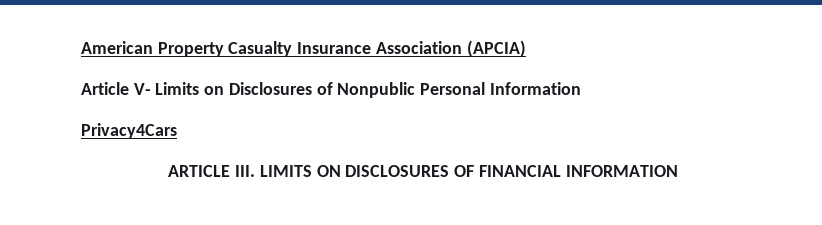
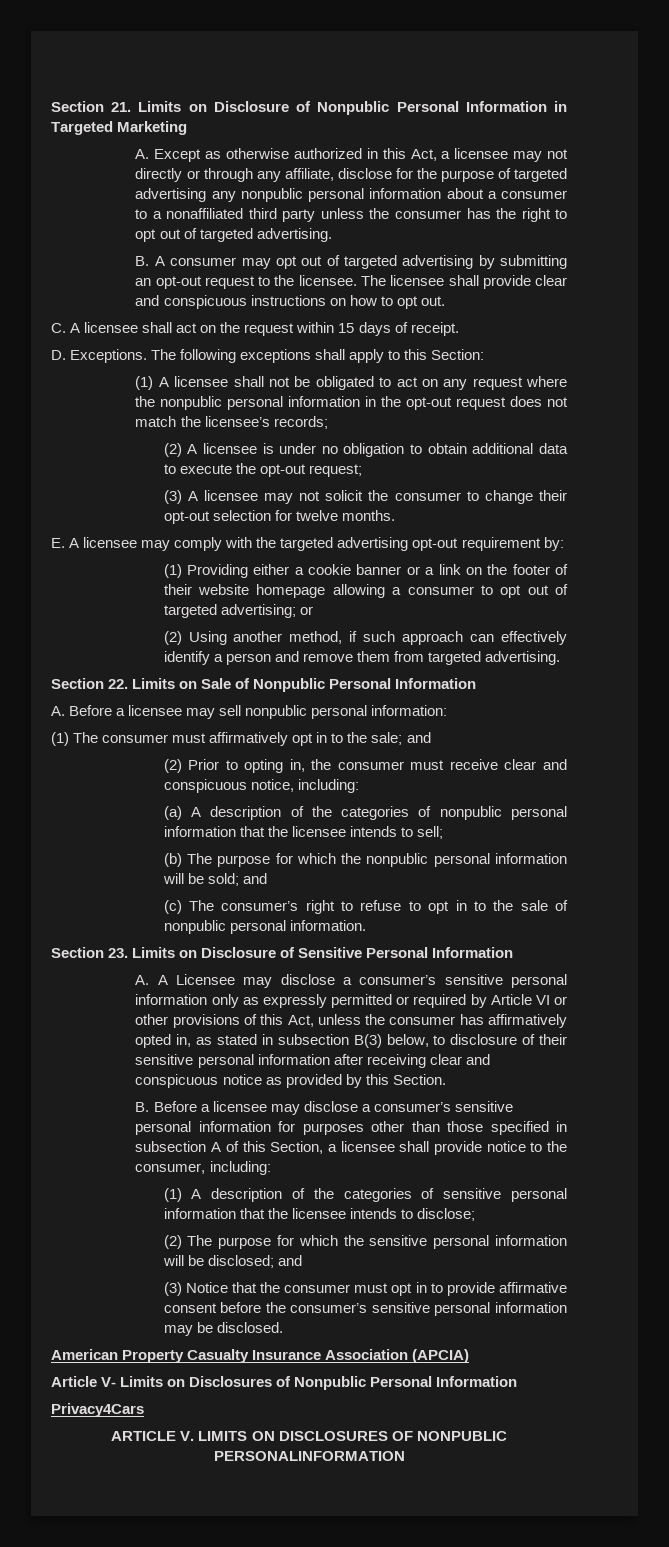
(81, 47) none -> [51,101,567,115] [51,121,188,135] [135,148,568,162] [135,168,567,182] [135,188,568,202] [135,208,567,222] [135,228,332,242] [135,255,567,269] [135,275,568,289] [135,295,445,309] [51,322,459,336] [51,349,485,363] [135,376,568,390] [135,396,568,410] [135,416,328,429] [163,443,569,457] [163,463,362,477] [163,490,568,504] [163,510,395,524] [51,537,564,551] [163,564,569,578] [163,584,568,598] [163,604,313,618] [163,631,567,645] [163,651,561,665] [51,678,477,692] [51,705,448,719] [51,732,431,746] [163,759,567,773] [163,779,359,793] [163,806,567,820] [163,826,443,839] [163,853,567,867] [162,873,267,886] [163,900,569,914] [163,920,366,934] [51,947,514,958] [135,974,568,988] [135,994,567,1008] [135,1014,567,1028] [135,1034,567,1048] [135,1054,490,1068] [135,1074,446,1088] [135,1101,513,1115] [135,1121,568,1135] [135,1141,568,1155] [135,1161,271,1175] [163,1188,567,1202] [163,1208,475,1221] [163,1235,567,1249] [162,1255,302,1268] [163,1282,568,1296] [163,1302,567,1316] [163,1322,283,1336] Section 21. Limits on Disclosure of Nonpublic Personal Information in Targeted Marketing // A. Except as otherwise authorized in this Act, a licensee may not directly or through any affiliate, disclose for the purpose of targeted advertising any nonpublic personal information about a consumer to a nonaffiliated third party unless the consumer has the right to opt out of targeted advertising. // B. A consumer may opt out of targeted advertising by submitting an opt-out request to the licensee. The licensee shall provide clear and conspicuous instructions on how to opt out. // C. A licensee shall act on the request within 15 days of receipt. // D. Exceptions. The following exceptions shall apply to this Section: // (1) A licensee shall not be obligated to act on any request where the nonpublic personal information in the opt-out request does not match the licensee’s records; // (2) A licensee is under no obligation to obtain additional data to execute the opt-out request; // (3) A licensee may not solicit the consumer to change their opt-out selection for twelve months. // E. A licensee may comply with the targeted advertising opt-out requirement by: // (1) Providing either a cookie banner or a link on the footer of their website homepage allowing a consumer to opt out of targeted advertising; or // (2) Using another method, if such approach can effectively identify a person and remove them from targeted advertising. // Section 22. Limits on Sale of Nonpublic Personal Information // A. Before a licensee may sell nonpublic personal information: // (1) The consumer must affirmatively opt in to the sale; and // (2) Prior to opting in, the consumer must receive clear and conspicuous notice, including: // (a) A description of the categories of nonpublic personal information that the licensee intends to sell; // (b) The purpose for which the nonpublic personal information will be sold; and // (c) The consumer’s right to refuse to opt in to the sale of nonpublic personal information. // Section 23. Limits on Disclosure of Sensitive Personal Information // A. A Licensee may disclose a consumer’s sensitive personal information only as expressly permitted or required by Article VI or other provisions of this Act, unless the consumer has affirmatively opted in, as stated in subsection B(3) below, to disclosure of their sensitive personal information after receiving clear and conspicuous notice as provided by this Section. // B. Before a licensee may disclose a consumer’s sensitive personal information for purposes other than those specified in subsection A of this Section, a licensee shall provide notice to the consumer, including: // (1) A description of the categories of sensitive personal information that the licensee intends to disclose; // (2) The purpose for which the sensitive personal information will be disclosed; and // (3) Notice that the consumer must opt in to provide affirmative consent before the consumer’s sensitive personal information may be disclosed. //
[235,165,256,177] III. -> [180,1431,195,1441] V.
[478,165,678,177] FINANCIAL INFORMATION -> [416,1431,507,1441] [213,1451,405,1461] NONPUBLIC PERSONALINFORMATION

